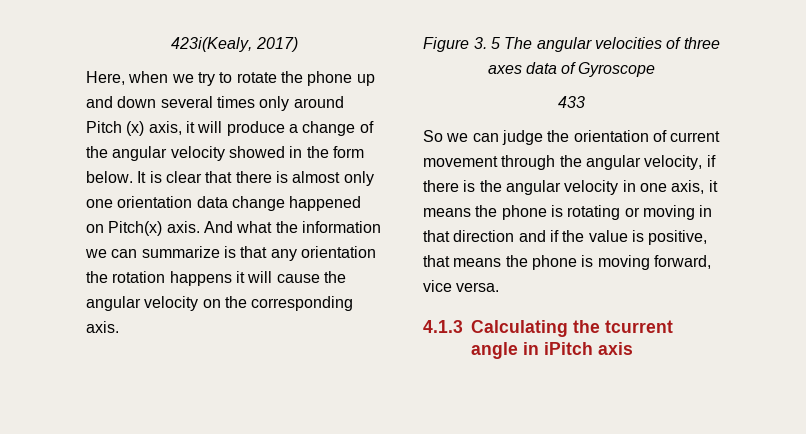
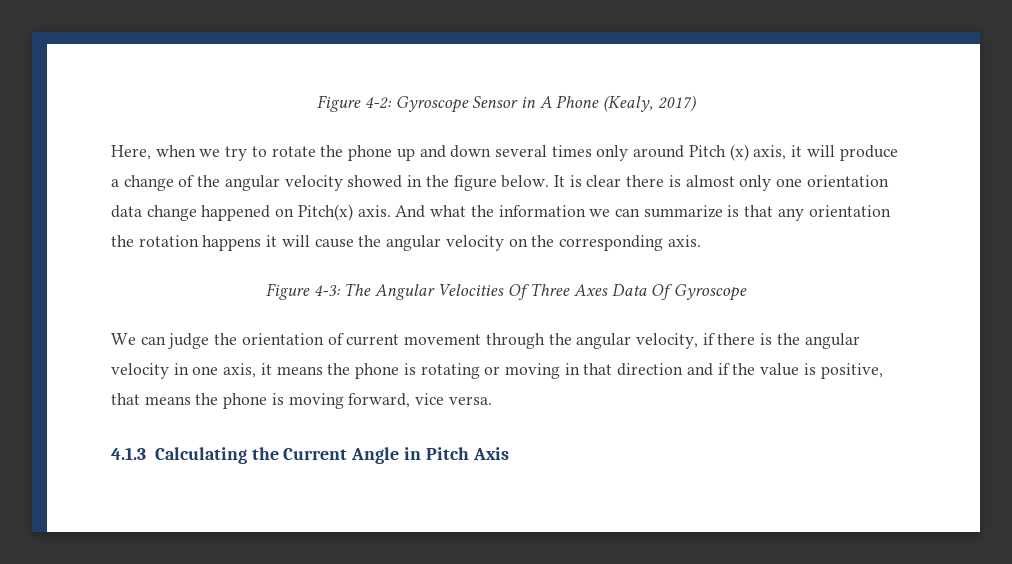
[171,37,253,52] 423i(Kealy, -> [317,95,654,113] Figure 4-2: Gyroscope Sensor in A Phone (Kealy,
[332,146,364,158] form -> [453,175,497,191] figure
[205,171,233,183] that -> (622, 181) none
[473,37,720,52] [487,62,656,77] [558,96,585,108] [423,130,469,142] 3. 5 The angular velocities of three axes data of Gyroscope // 433 // So we -> [313,283,748,301] [111,333,136,345] 4-3: The Angular Velocities Of Three Axes Data Of Gyroscope // We
[605,320,673,333] [471,342,633,359] tcurrent angle in iPitch axis -> [283,447,509,464] Current Angle in Pitch Axis

